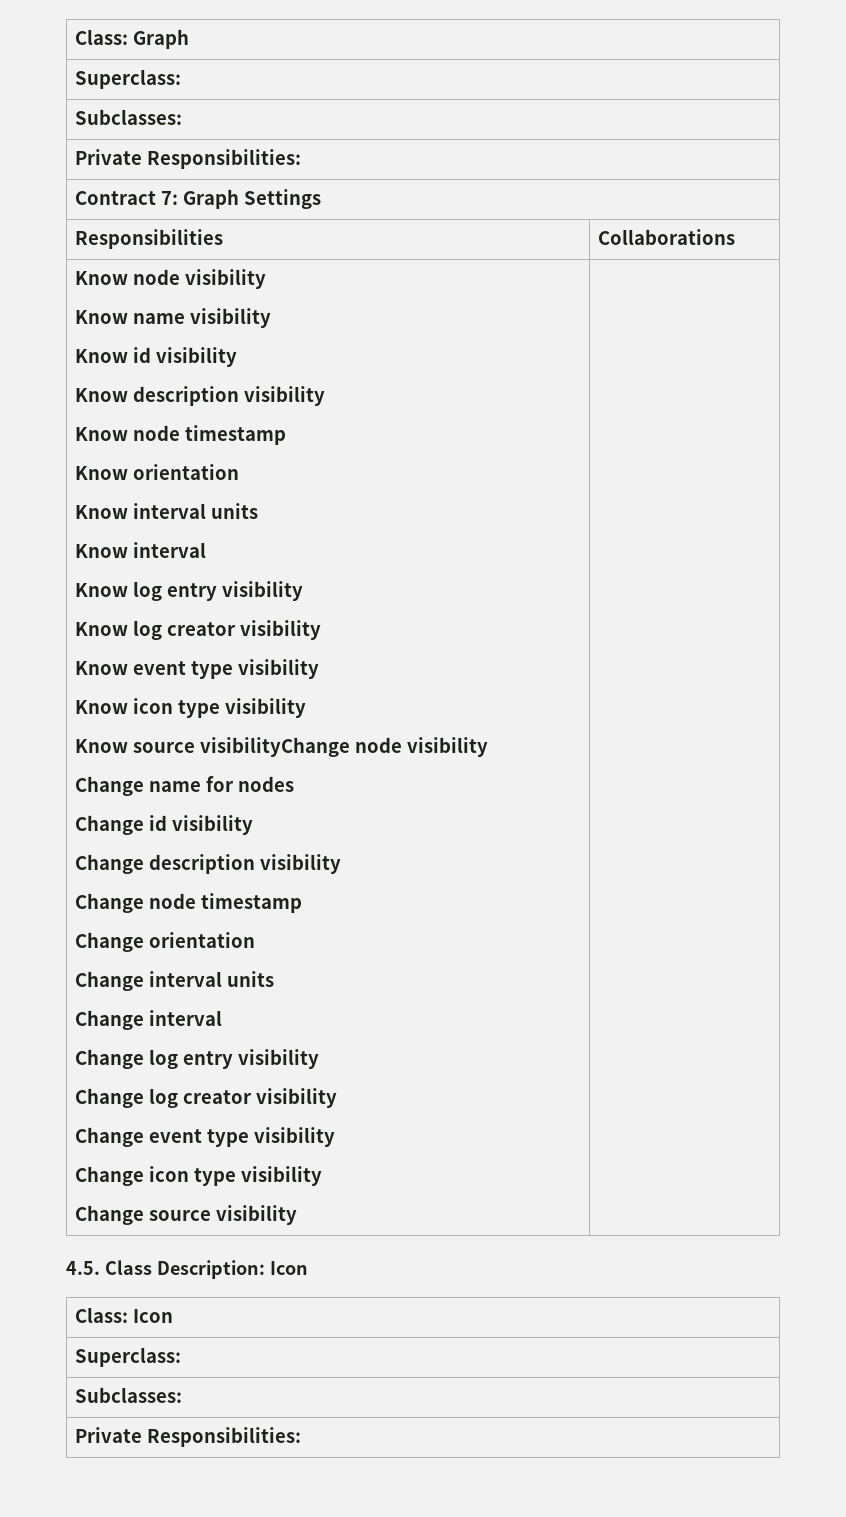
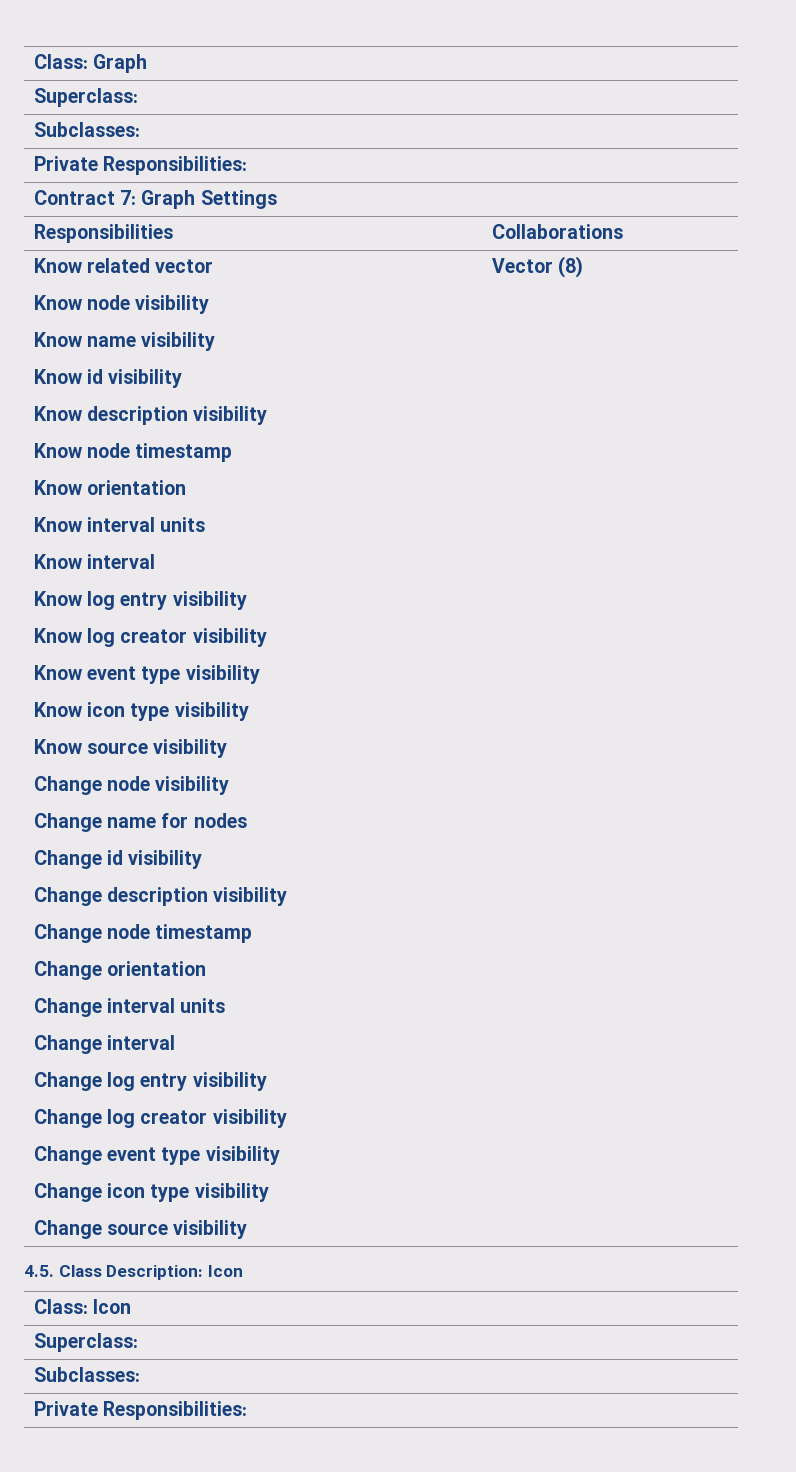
(129, 278) none -> [86,258,214,273] [33,295,82,310] related vector // Know
[200,737,351,757] visibilityChange -> [153,739,228,758] [33,776,102,795] visibility // Change
(298, 1215) none -> [491,256,583,278] Vector (8)

